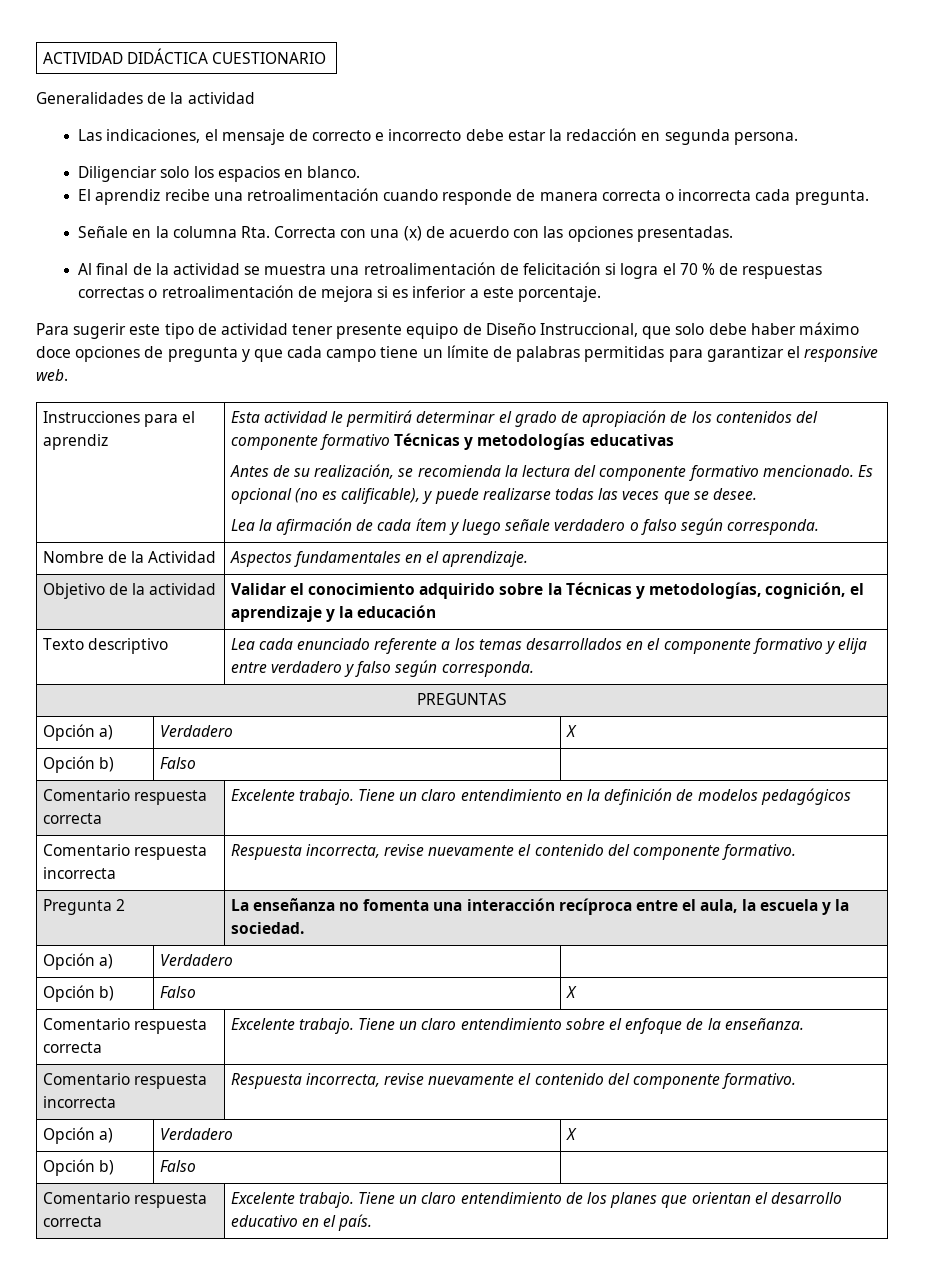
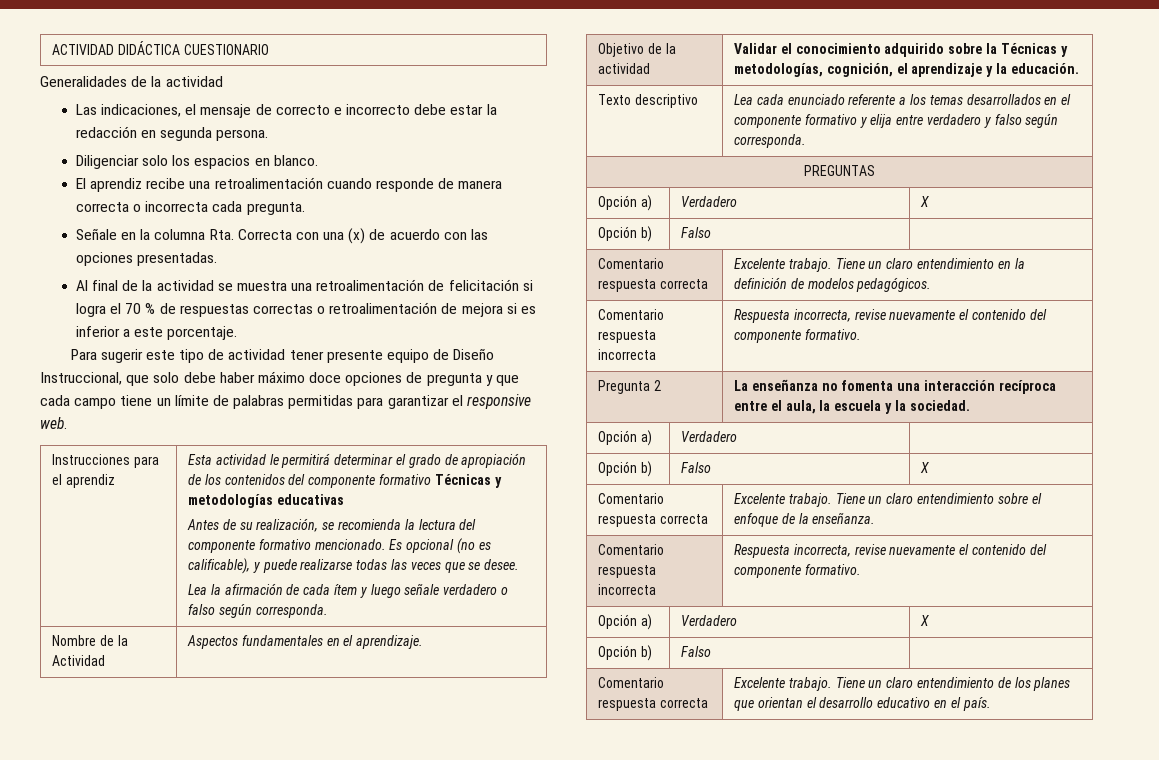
[357,605,437,618] educación -> [1010,63,1079,74] educación.
[760,788,851,805] pedagógicos -> [856,277,932,292] pedagógicos.

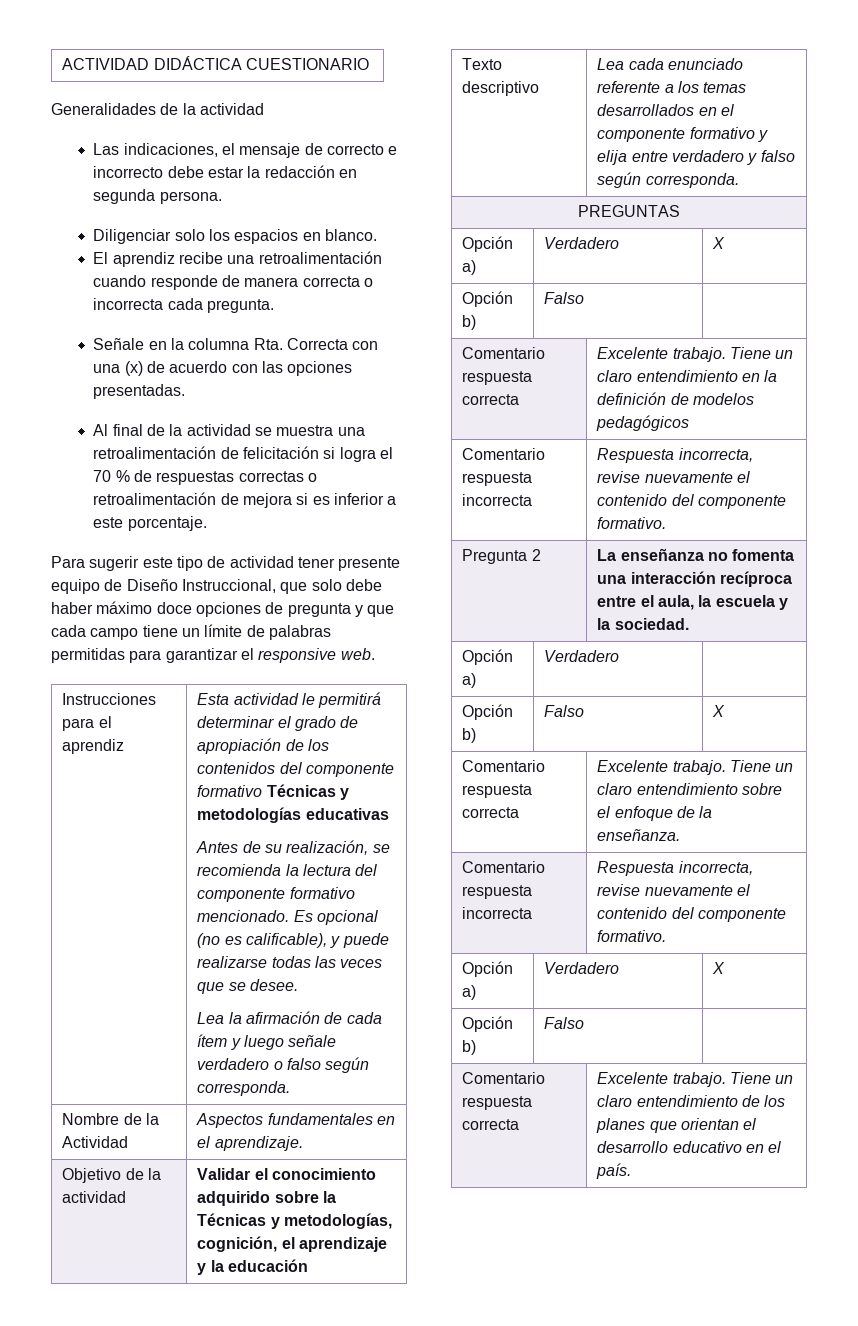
[1010,63,1079,74] educación. -> [227,1259,308,1272] educación
[856,277,932,292] pedagógicos. -> [596,415,690,431] pedagógicos

